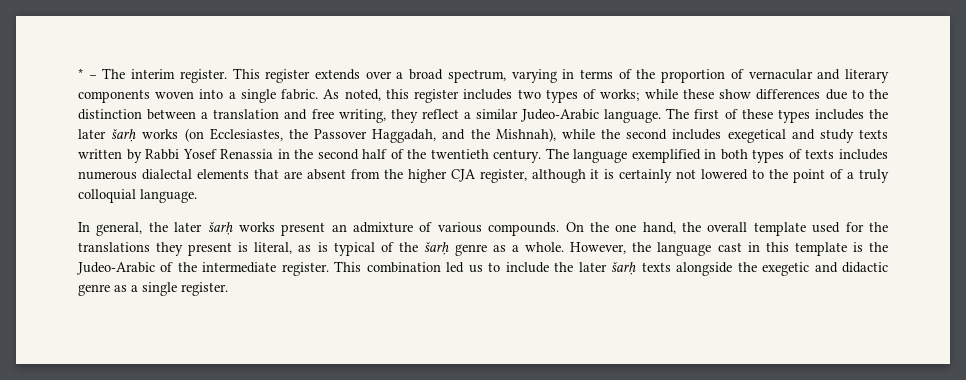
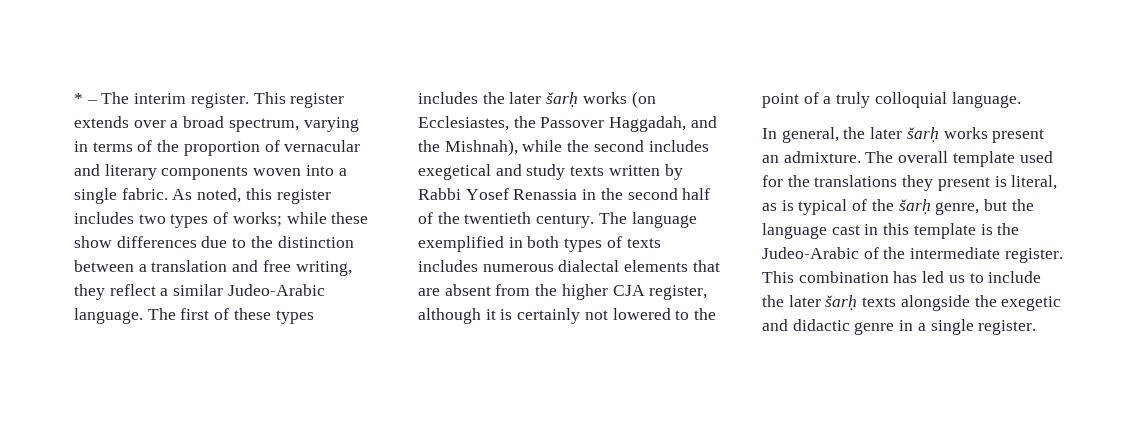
[353,222,702,236] admixture of various compounds. On the one hand, the -> [783,151,894,163] admixture. The
[454,242,627,256] genre as a whole. However, -> [935,199,1008,215] genre, but
(441, 267) none -> [893,271,918,283] has
[114,285,127,292] as -> [899,320,914,331] in

